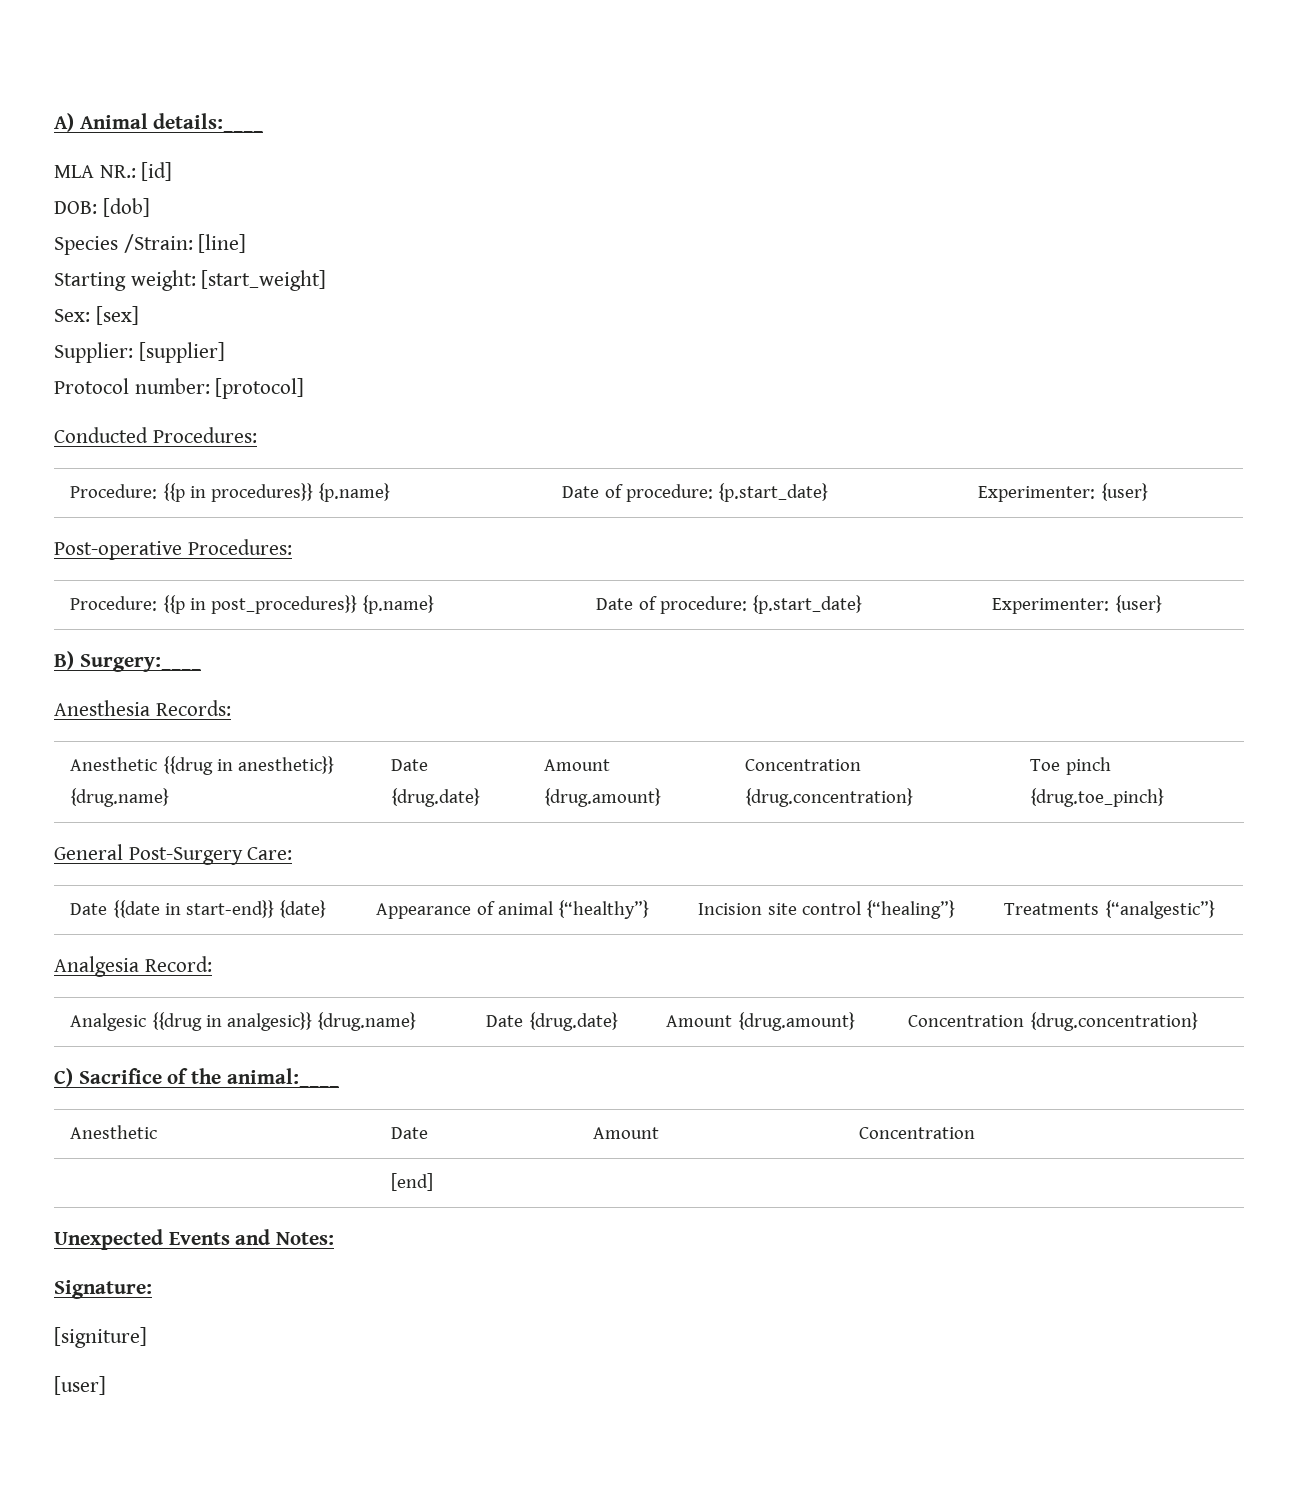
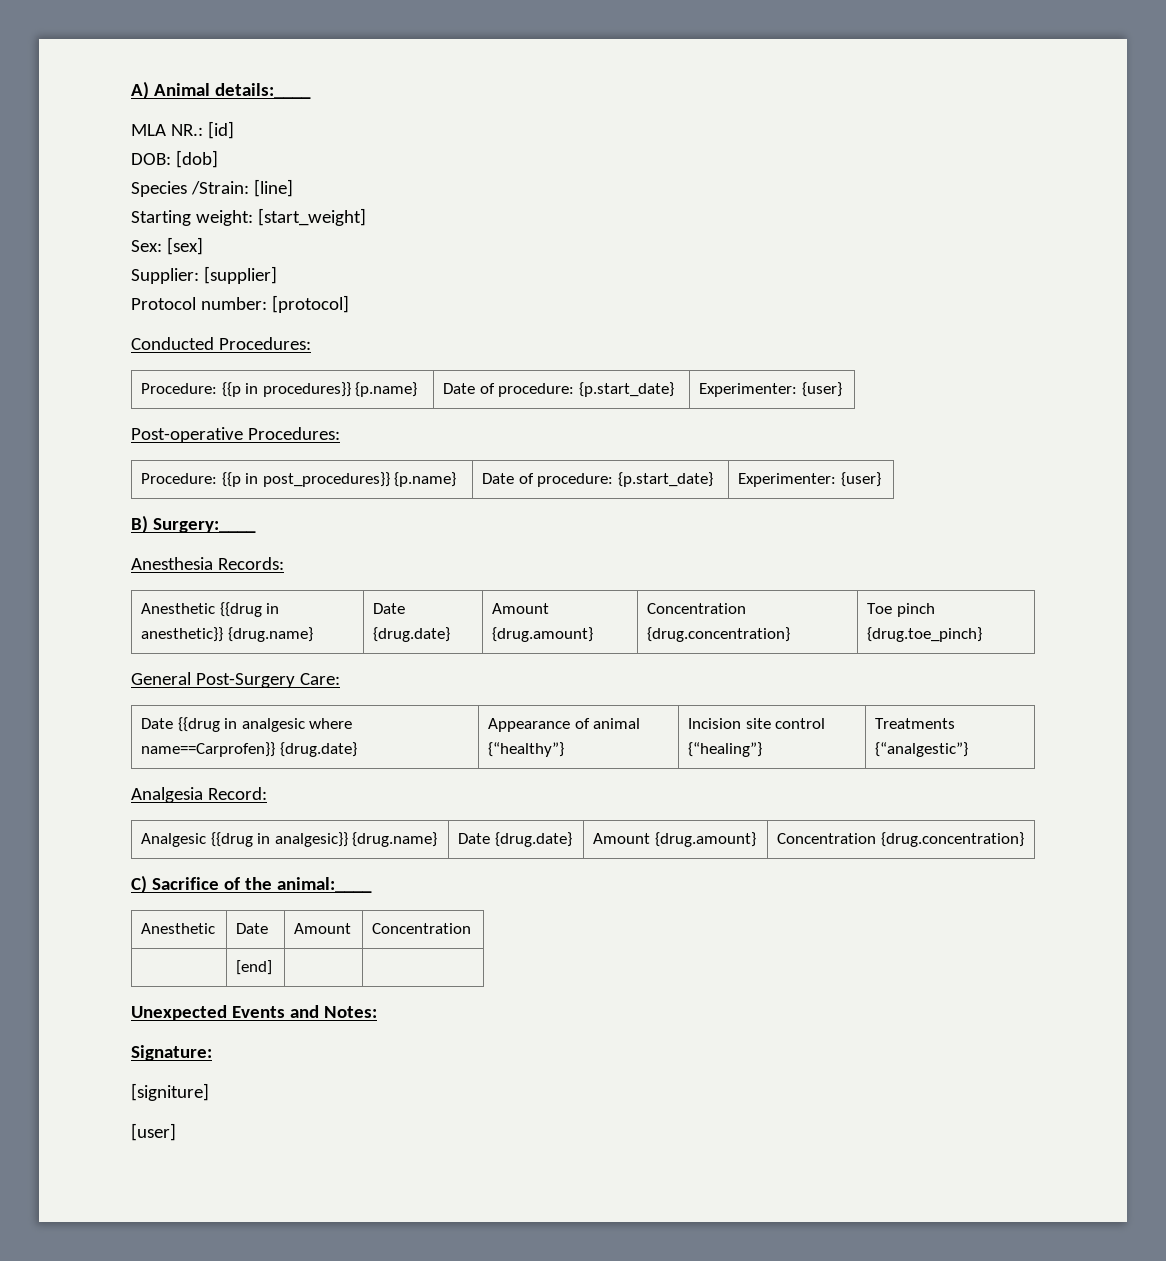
[112,900,326,918] {{date in start-end}} {date} -> [177,717,353,732] [141,742,357,757] {{drug in analgesic where name==Carprofen}} {drug.date}

